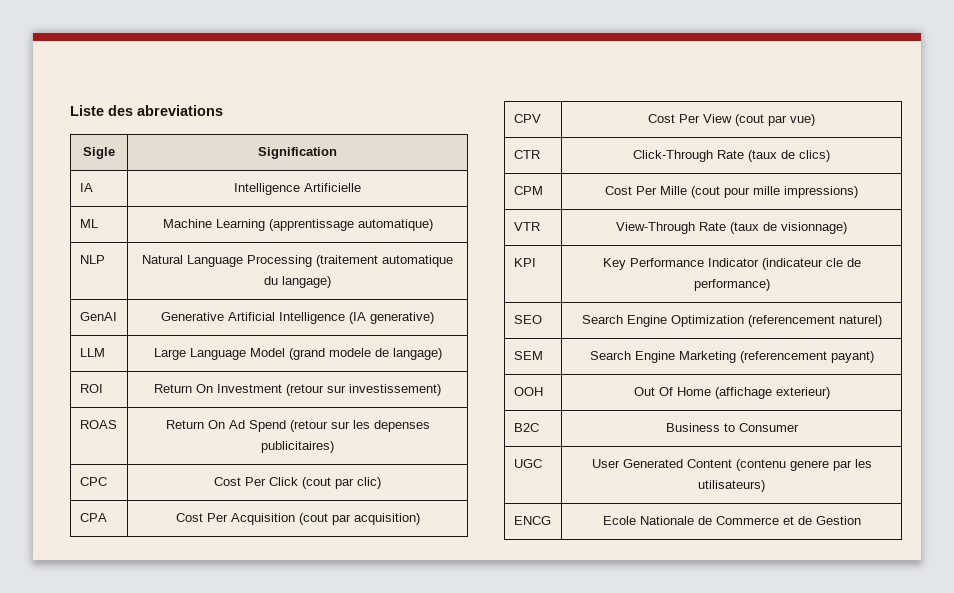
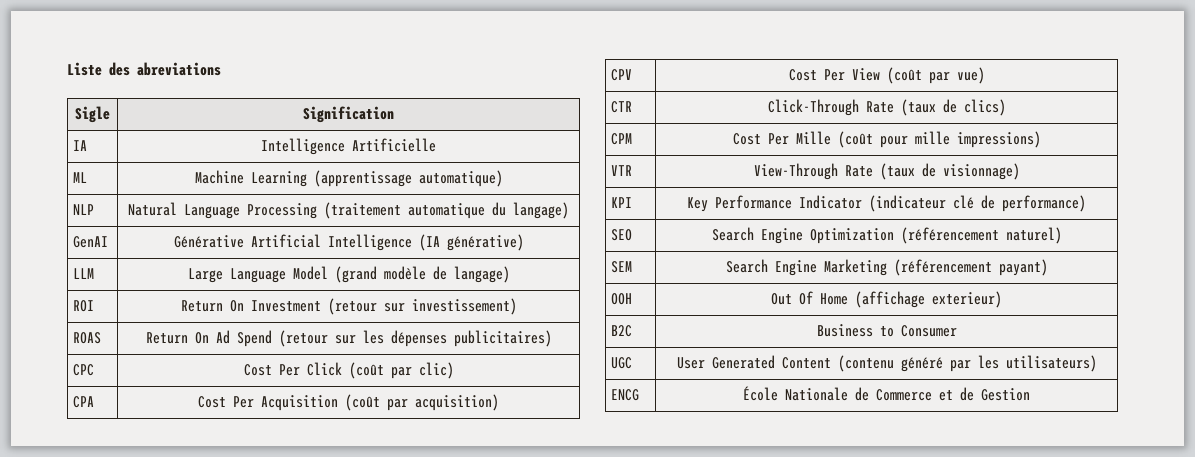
[161,312,224,321] Generative -> [173,235,244,248] Générative
[369,312,434,324] generative) -> [446,234,524,251] générative)
[328,348,371,357] modele -> [383,266,426,280] modèle
[373,420,430,432] depenses -> [390,330,447,347] dépenses
[302,477,331,489] (cout -> [348,362,384,379] (coût
[298,513,328,525] (cout -> [345,394,380,411] (coût
[735,114,764,126] (cout -> [886,67,922,84] (coût
[691,186,720,198] (cout -> [837,131,873,148] (coût
[825,258,843,267] cle -> [953,195,974,209] clé
[747,315,835,327] (referencement -> [900,227,999,244] (référencement
[739,351,827,363] (referencement -> [893,259,992,276] (référencement
[789,460,829,471] genere -> [900,357,943,372] généré
[602,516,636,525] Ecole -> [743,386,778,401] École

